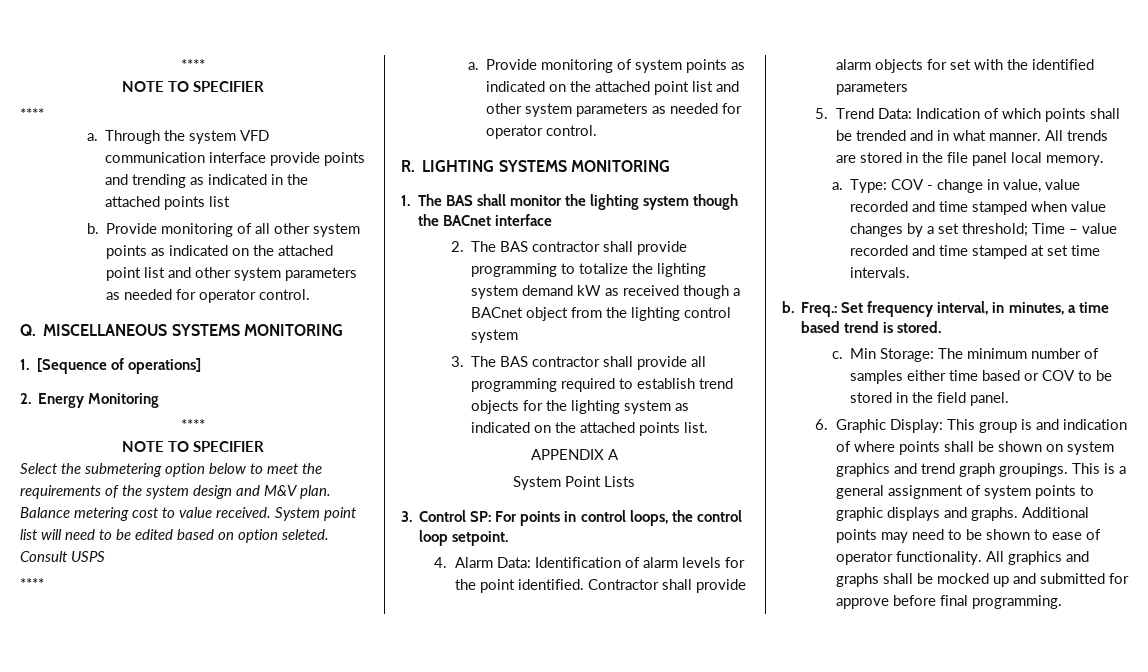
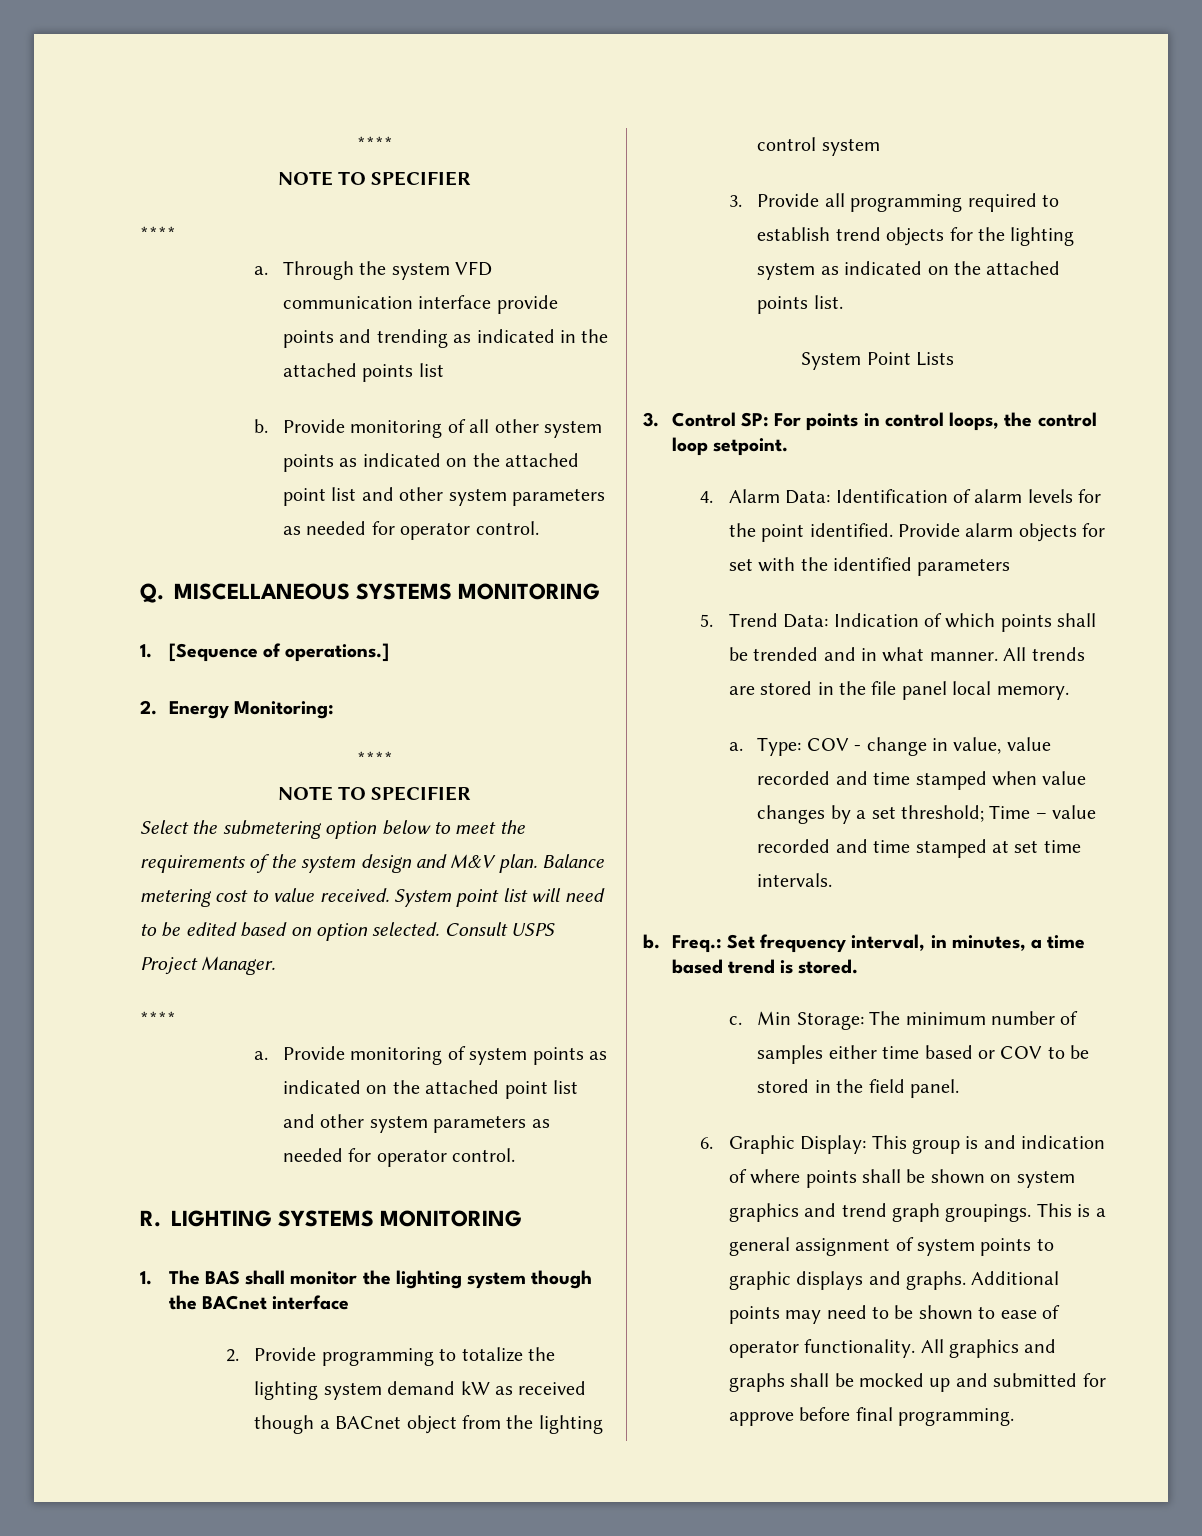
[127,358,201,374] operations] -> [285,643,390,662] operations.]
[88,393,160,408] Monitoring -> [233,701,334,719] Monitoring:
[282,529,329,540] seleted. -> [372,922,440,936] selected.
(105, 556) none -> [140,956,276,975] Project Manager.
[471,241,688,255] The BAS contractor shall provide -> [254,1347,317,1361] Provide
[471,356,688,370] The BAS contractor shall provide -> [757,193,820,207] Provide
[530,449,619,460] // APPENDIX A -> (843, 302) none
[587,579,746,593] Contractor shall provide -> [898,523,961,537] Provide

